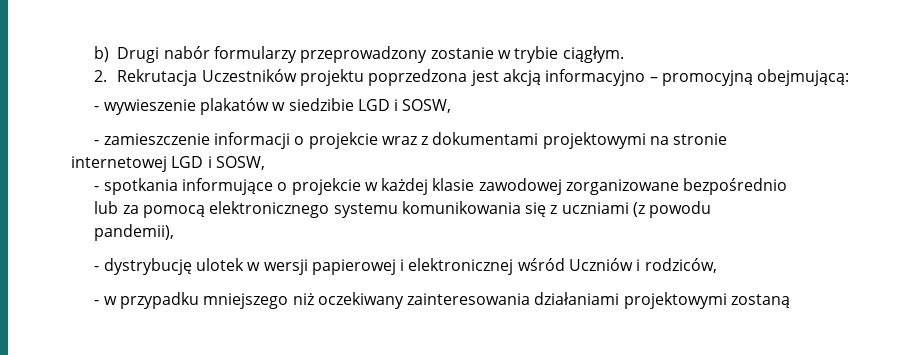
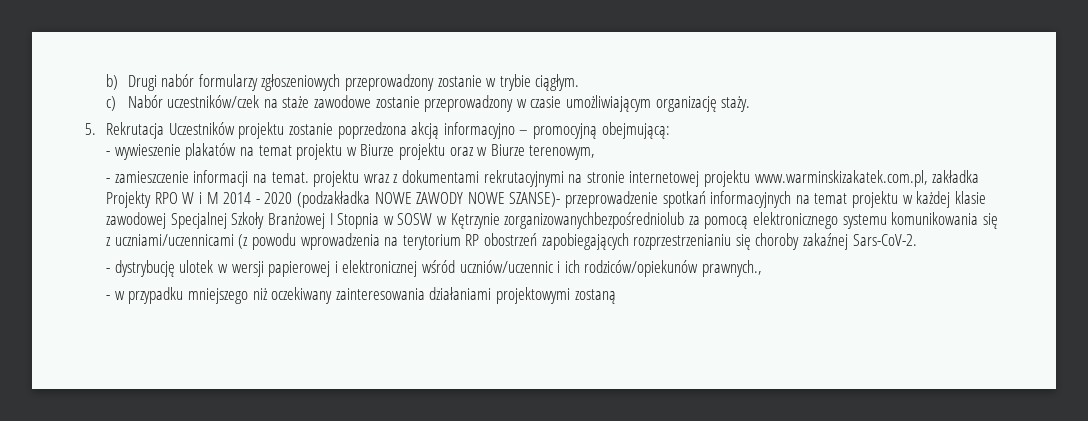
(298, 54) none -> [261,74,341,91] zgłoszeniowych
[94,70,108,82] 2. -> [106,95,751,112] [85,123,96,135] c) Nabór uczestników/czek na staże zawodowe zostanie przeprowadzony w czasie umożliwiającym organizację staży. // 5.
[368,69,499,86] poprzedzona jest -> [289,122,407,139] zostanie poprzedzona
[272,98,452,113] w siedzibie LGD i SOSW, -> [240,143,596,160] na temat projektu w Biurze projektu oraz w Biurze terenowym,
[294,132,378,149] o projekcie -> [253,170,360,187] na temat. projektu
[542,132,646,149] projektowymi -> [483,170,564,187] rekrutacyjnymi
[71,156,265,172] [94,178,788,195] [94,201,119,214] // internetowej LGD i SOSW, // - spotkania informujące o projekcie w każdej klasie zawodowej zorganizowane bezpośrednio // lub -> [629,170,980,187] [106,191,986,208] [106,212,685,229] internetowej projektu www.warminskizakatek.com.pl, zakładka Projekty RPO W i M 2014 - 2020 (podzakładka NOWE ZAWODY NOWE SZANSE)- przeprowadzenie spotkań informacyjnych na temat projektu w każdej klasie zawodowej Specjalnej Szkoły Branżowej I Stopnia w SOSW w Kętrzynie zorganizowanychbezpośredniolub
[561,202,629,214] uczniami -> [114,234,234,246] uczniami/uczennicami
[94,224,175,241] // pandemii), -> [300,233,917,250] wprowadzenia na terytorium RP obostrzeń zapobiegających rozprzestrzenianiu się choroby zakaźnej Sars-CoV-2.
[569,258,717,273] Uczniów i rodziców, -> [459,260,762,277] uczniów/uczennic i ich rodziców/opiekunów prawnych.,

